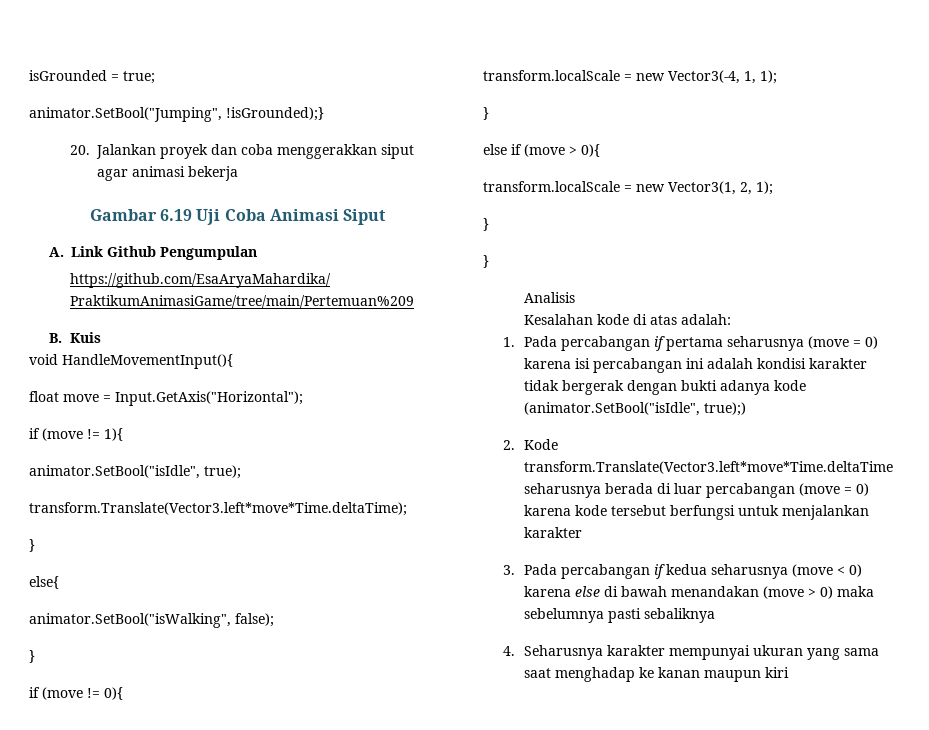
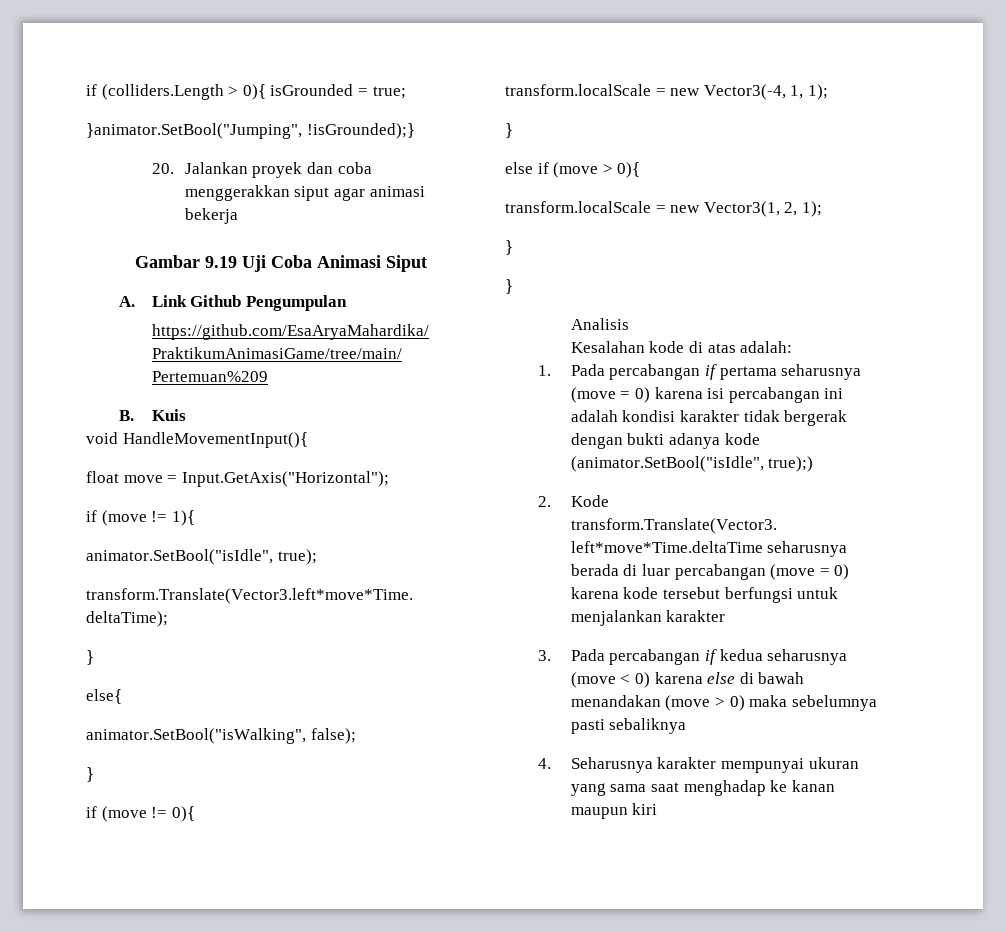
(29, 75) none -> [86,84,266,100] if (colliders.Length > 0){
[29,107,222,122] animator.SetBool("Jumping", -> [86,123,302,139] }animator.SetBool("Jumping",
[160,209,193,221] 6.19 -> [205,256,237,268] 9.19

